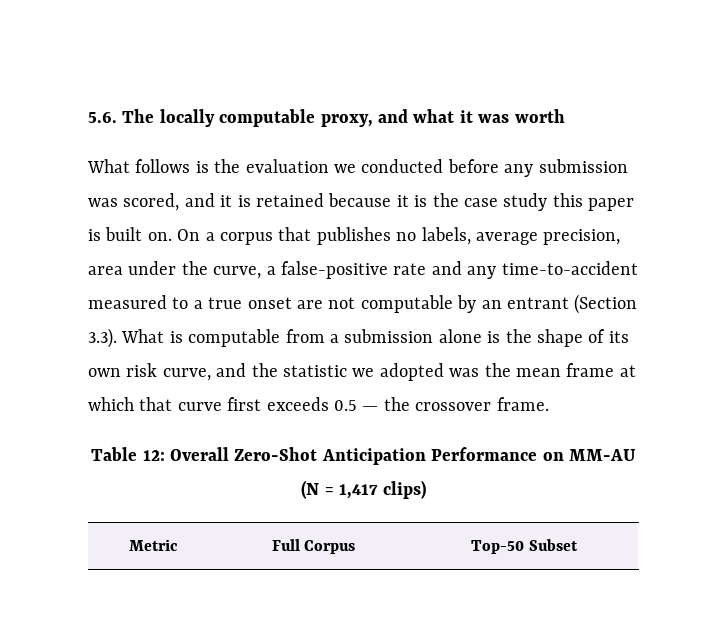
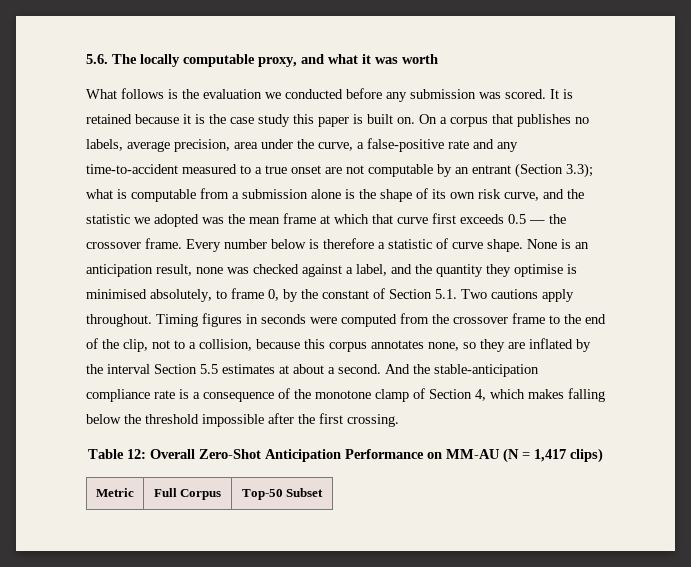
[123,193,233,211] scored, and it -> [505,89,559,99] scored. It
[88,328,165,348] 3.3). What -> [566,163,593,178] [86,189,113,199] 3.3); what
(549, 404) none -> [186,238,589,252] [86,264,577,277] [86,288,574,302] [86,313,606,327] [86,338,591,352] [86,364,539,377] [86,388,605,402] [86,413,399,427] Every number below is therefore a statistic of curve shape. None is an anticipation result, none was checked against a label, and the quantity they optimise is minimised absolutely, to frame 0, by the constant of Section 5.1. Two cautions apply throughout. Timing figures in seconds were computed from the crossover frame to the end of the clip, not to a collision, because this corpus annotates none, so they are inflated by the interval Section 5.5 estimates at about a second. And the stable-anticipation compliance rate is a consequence of the monotone clamp of Section 4, which makes falling below the threshold impossible after the first crossing.

